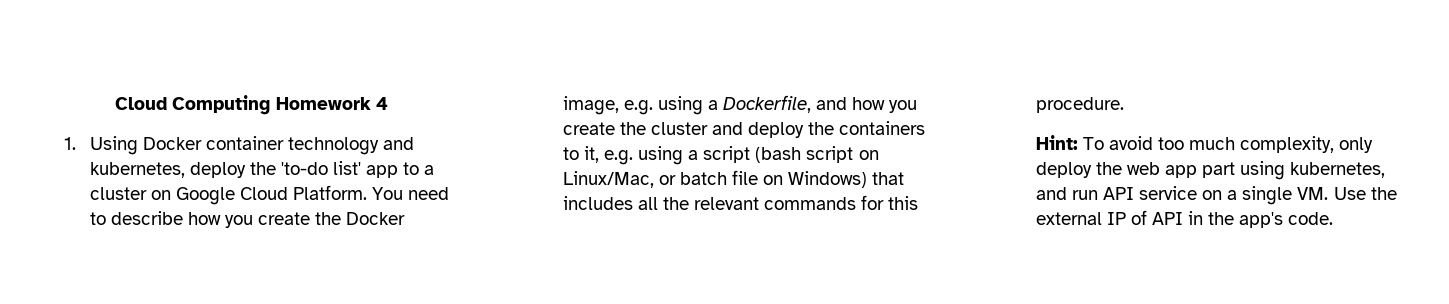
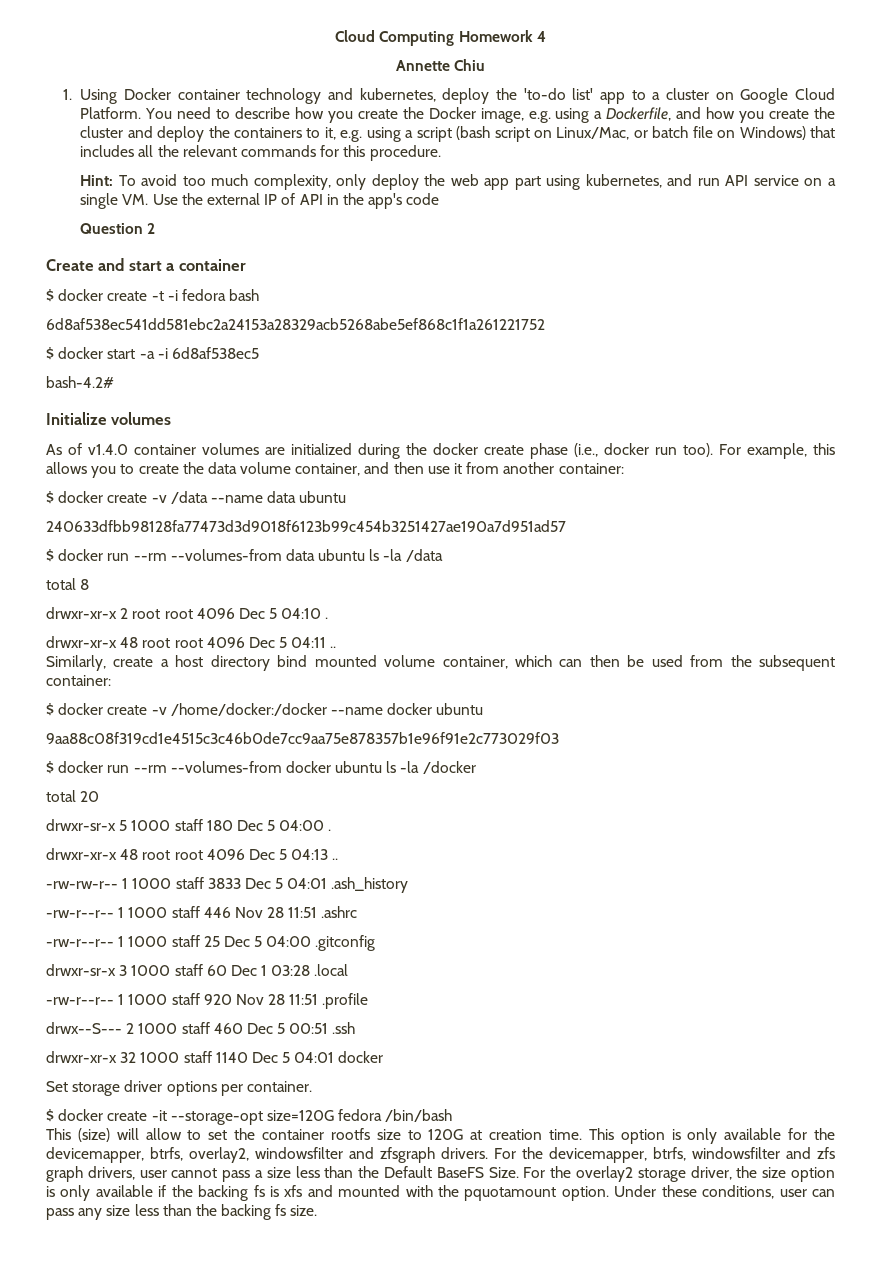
(388, 103) none -> [395,59,486,71] // Annette Chiu
[1288,212,1334,225] code. -> [406,193,440,205] [80,223,156,234] [46,258,246,271] [46,289,260,302] [46,318,545,330] [46,347,259,360] [46,376,114,388] [46,412,172,425] [46,443,835,459] [46,462,624,478] [46,491,347,504] [46,520,566,532] [46,549,443,562] [46,578,90,590] [46,607,329,619] [46,636,337,648] [46,655,835,671] [46,675,111,686] [46,703,484,716] [46,732,559,744] [46,761,476,774] [46,790,100,802] [46,819,332,831] [46,848,339,860] [46,877,409,893] [46,906,358,918] [46,935,376,951] [46,964,349,976] [46,993,369,1009] [46,1022,356,1034] [46,1051,384,1063] [46,1080,312,1096] [46,1109,453,1125] [46,1128,835,1144] [46,1147,835,1163] [46,1166,835,1182] [46,1185,836,1201] [46,1204,318,1220] code // Question 2 // Create and start a container // $ docker create -t -i fedora bash // 6d8af538ec541dd581ebc2a24153a28329acb5268abe5ef868c1f1a261221752 // $ docker start -a -i 6d8af538ec5 // bash-4.2# // Initialize volumes // As of v1.4.0 container volumes are initialized during the docker create phase (i.e., docker run too). For example, this allows you to create the data volume container, and then use it from another container: // $ docker create -v /data --name data ubuntu // 240633dfbb98128fa77473d3d9018f6123b99c454b3251427ae190a7d951ad57 // $ docker run --rm --volumes-from data ubuntu ls -la /data // total 8 // drwxr-xr-x 2 root root 4096 Dec 5 04:10 . // drwxr-xr-x 48 root root 4096 Dec 5 04:11 .. // Similarly, create a host directory bind mounted volume container, which can then be used from the subsequent container: // $ docker create -v /home/docker:/docker --name docker ubuntu // 9aa88c08f319cd1e4515c3c46b0de7cc9aa75e878357b1e96f91e2c773029f03 // $ docker run --rm --volumes-from docker ubuntu ls -la /docker // total 20 // drwxr-sr-x 5 1000 staff 180 Dec 5 04:00 . // drwxr-xr-x 48 root root 4096 Dec 5 04:13 .. // -rw-rw-r-- 1 1000 staff 3833 Dec 5 04:01 .ash_history // -rw-r--r-- 1 1000 staff 446 Nov 28 11:51 .ashrc // -rw-r--r-- 1 1000 staff 25 Dec 5 04:00 .gitconfig // drwxr-sr-x 3 1000 staff 60 Dec 1 03:28 .local // -rw-r--r-- 1 1000 staff 920 Nov 28 11:51 .profile // drwx--S--- 2 1000 staff 460 Dec 5 00:51 .ssh // drwxr-xr-x 32 1000 staff 1140 Dec 5 04:01 docker // Set storage driver options per container. // $ docker create -it --storage-opt size=120G fedora /bin/bash // This (size) will allow to set the container rootfs size to 120G at creation time. This option is only available for the devicemapper, btrfs, overlay2, windowsfilter and zfsgraph drivers. For the devicemapper, btrfs, windowsfilter and zfs graph drivers, user cannot pass a size less than the Default BaseFS Size. For the overlay2 storage driver, the size option is only available if the backing fs is xfs and mounted with the pquotamount option. Under these conditions, user can pass any size less than the backing fs size.

